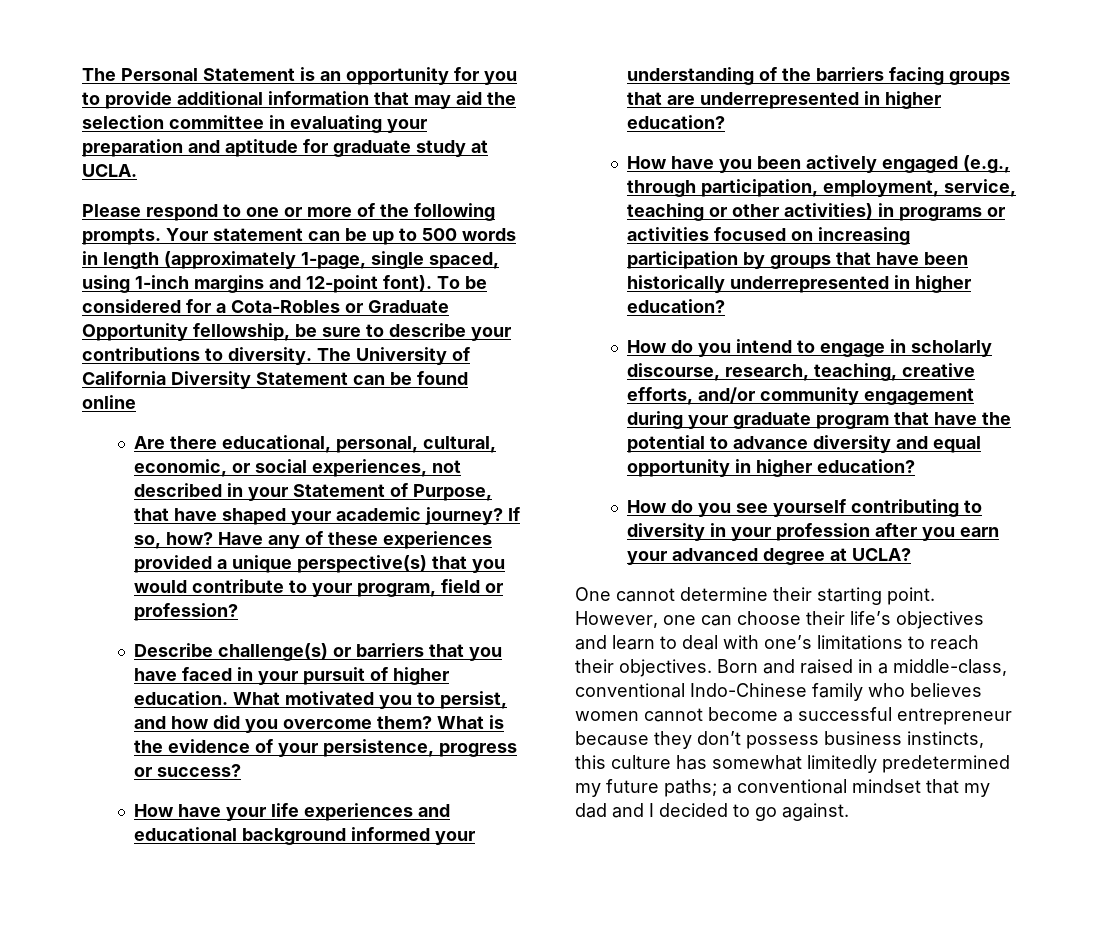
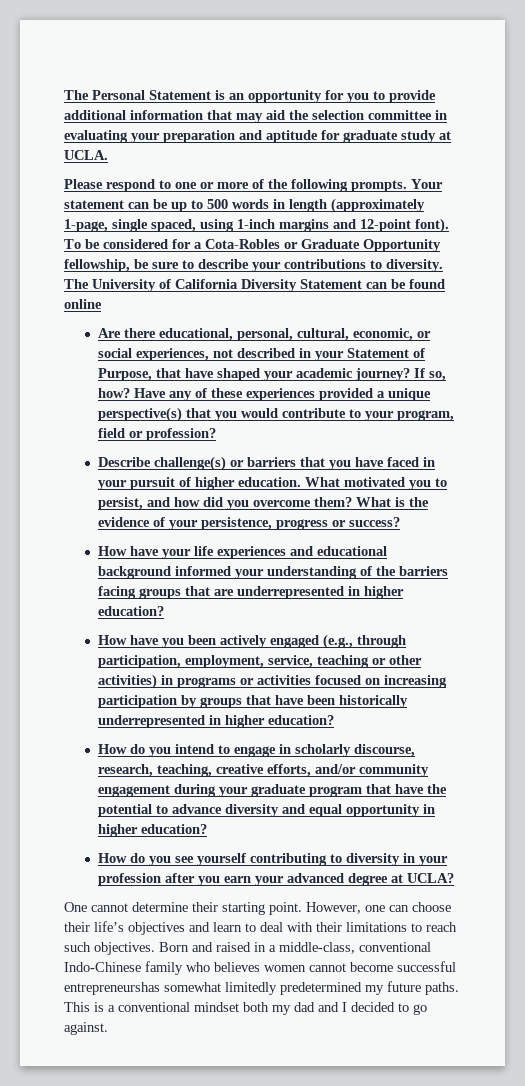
[764,635,812,649] one’s -> [316,922,342,932] their
[575,659,614,673] their -> [64,942,91,952] such
[783,707,1012,725] [575,731,984,749] [575,755,707,770] a successful entrepreneur because they don’t possess business instincts, this culture has -> [397,961,456,972] [64,982,160,995] successful entrepreneurshas
[664,779,717,797] paths; -> [425,982,459,995] [64,1002,104,1012] paths. This is
[926,779,959,794] that -> [243,1002,269,1012] both

